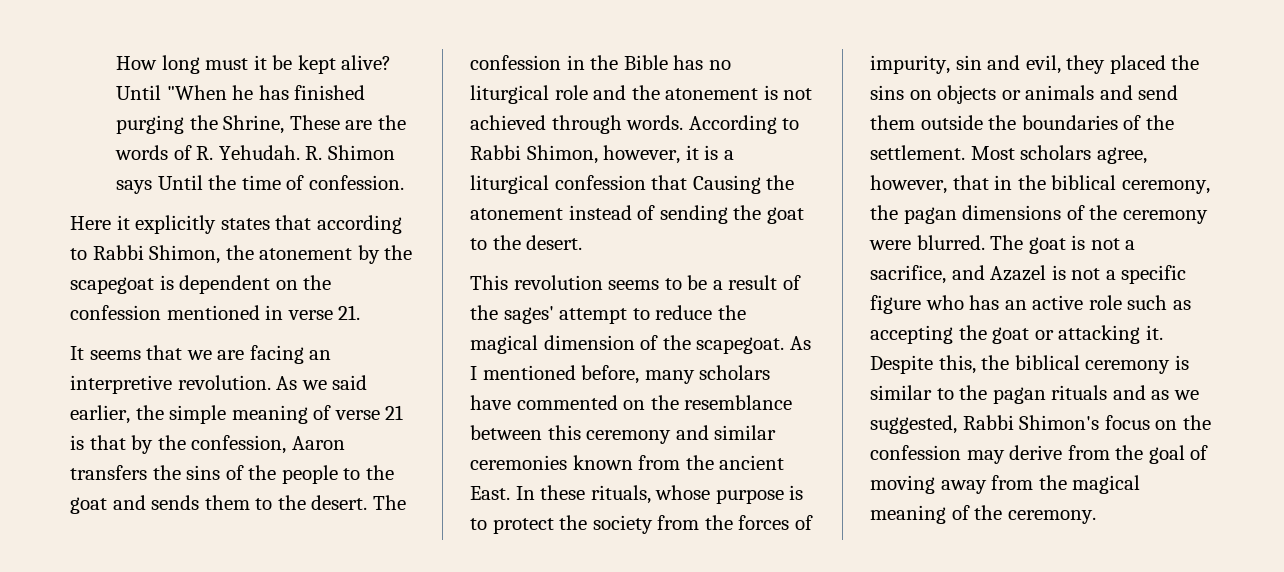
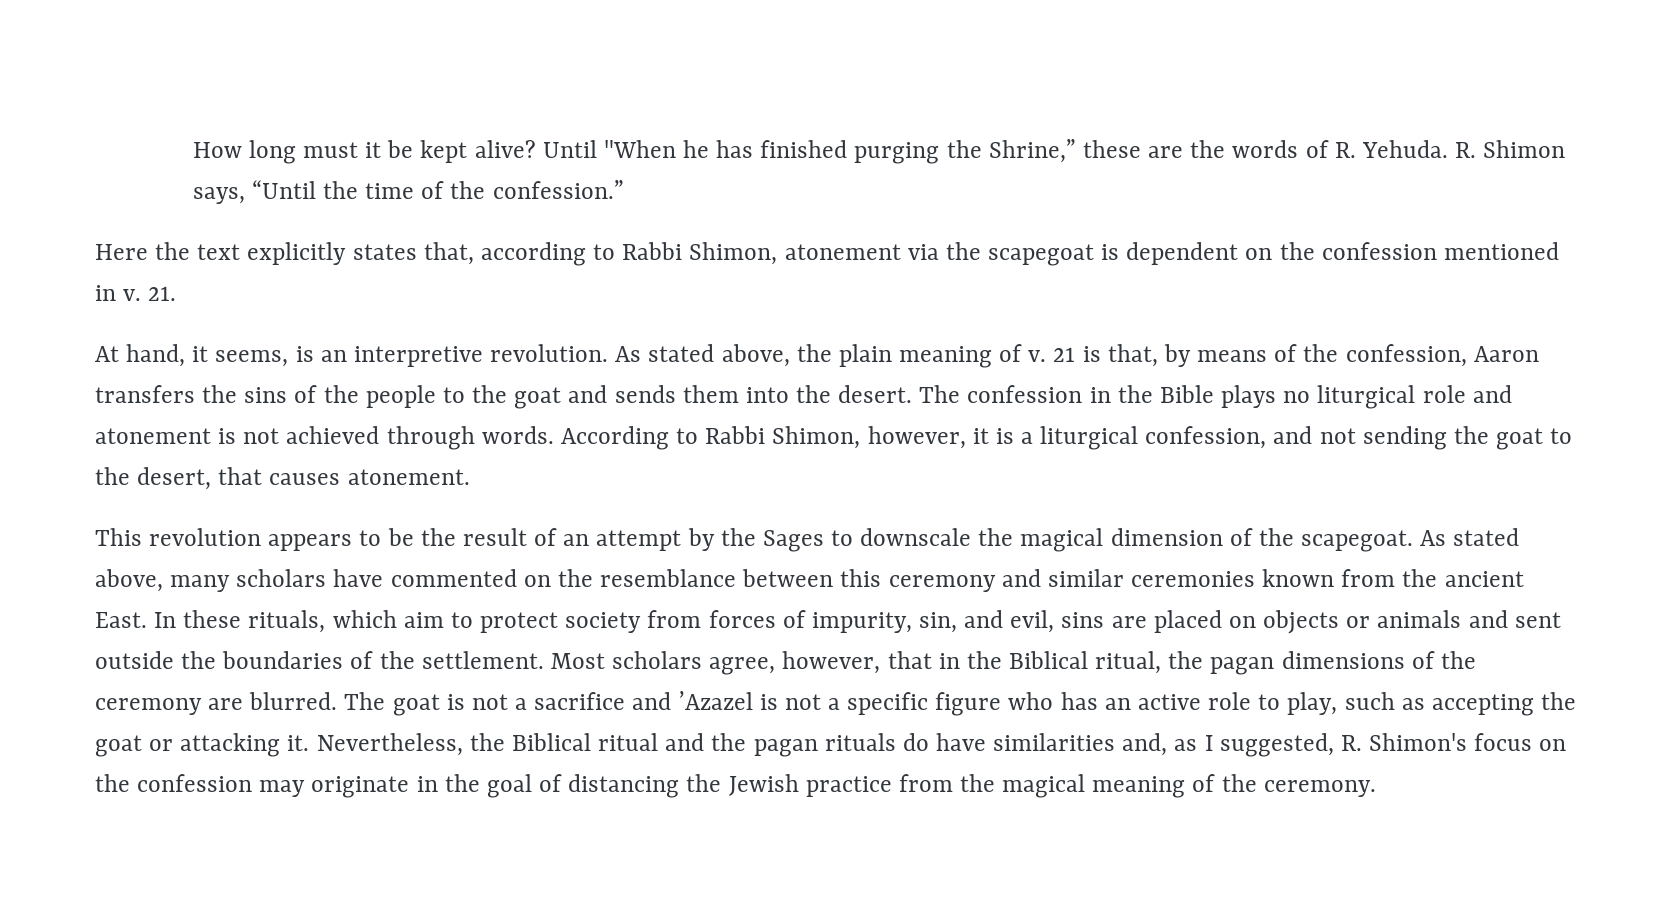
[223,115,340,134] Shrine, These -> [988,139,1141,163] Shrine,” these
[218,145,300,160] Yehudah. -> [1361,140,1448,158] Yehuda.
[116,175,203,194] says Until -> [192,180,316,204] says, “Until
[308,175,404,190] confession. -> [450,180,624,199] the confession.”
[116,215,130,230] it -> [155,242,241,260] the text
[275,215,312,230] that -> [423,242,474,265] that,
[225,245,380,264] the atonement by -> [784,244,939,260] atonement via
[287,310,333,320] verse -> [123,289,142,301] v.
[70,345,332,364] [70,375,368,394] [70,405,380,424] It seems that we are facing an interpretive revolution. As we said earlier, the simple meaning of verse -> [95,344,1047,368] At hand, it seems, is an interpretive revolution. As stated above, the plain meaning of v.
[89,435,154,454] that by -> [1107,344,1298,367] that, by means of
[255,498,273,510] to -> [745,387,789,403] into
[673,55,704,70] has -> [1221,385,1277,408] plays
[631,85,660,100] the -> (1512, 394) none
[554,175,795,194] [470,205,656,220] confession that Causing the atonement instead of -> [1145,426,1356,449] confession, and not
[526,235,583,250] desert. -> [137,467,470,490] desert, that causes atonement.
[608,280,660,290] seems -> [268,534,353,551] appears
[712,280,723,290] a -> [420,528,456,546] the
[470,305,713,324] the sages' attempt to reduce -> [563,528,972,552] an attempt by the Sages to downscale
[470,365,640,384] I mentioned before, -> [1453,528,1520,546] [95,569,163,592] stated above,
[655,485,804,504] whose purpose is -> [332,610,444,628] which aim
[559,515,588,530] the -> (559, 622) none
[704,515,733,530] the -> (702, 619) none
[955,55,982,70] sin -> [919,612,958,633] sin,
[1066,55,1200,74] [870,85,904,100] they placed the sins -> [1061,610,1222,633] sins are placed
[1138,85,1179,100] [870,115,915,130] send them -> [1514,612,1561,628] sent
[1051,175,1210,194] biblical ceremony, -> [1009,651,1162,674] Biblical ritual,
[869,240,911,250] were -> [208,698,244,710] are
[870,265,1047,284] sacrifice, and Azazel -> [534,691,753,710] sacrifice and ’Azazel
(1122, 302) none -> [1258,692,1338,715] to play,
[870,355,1189,374] [870,385,1199,404] [870,415,1014,434] Despite this, the biblical ceremony is similar to the pagan rituals and as we suggested, Rabbi -> [316,733,1362,757] Nevertheless, the Biblical ritual and the pagan rituals do have similarities and, as I suggested, R.
[1009,445,1110,460] derive from -> [311,776,438,798] originate in
[870,475,987,494] moving away -> [568,774,892,798] distancing the Jewish practice

